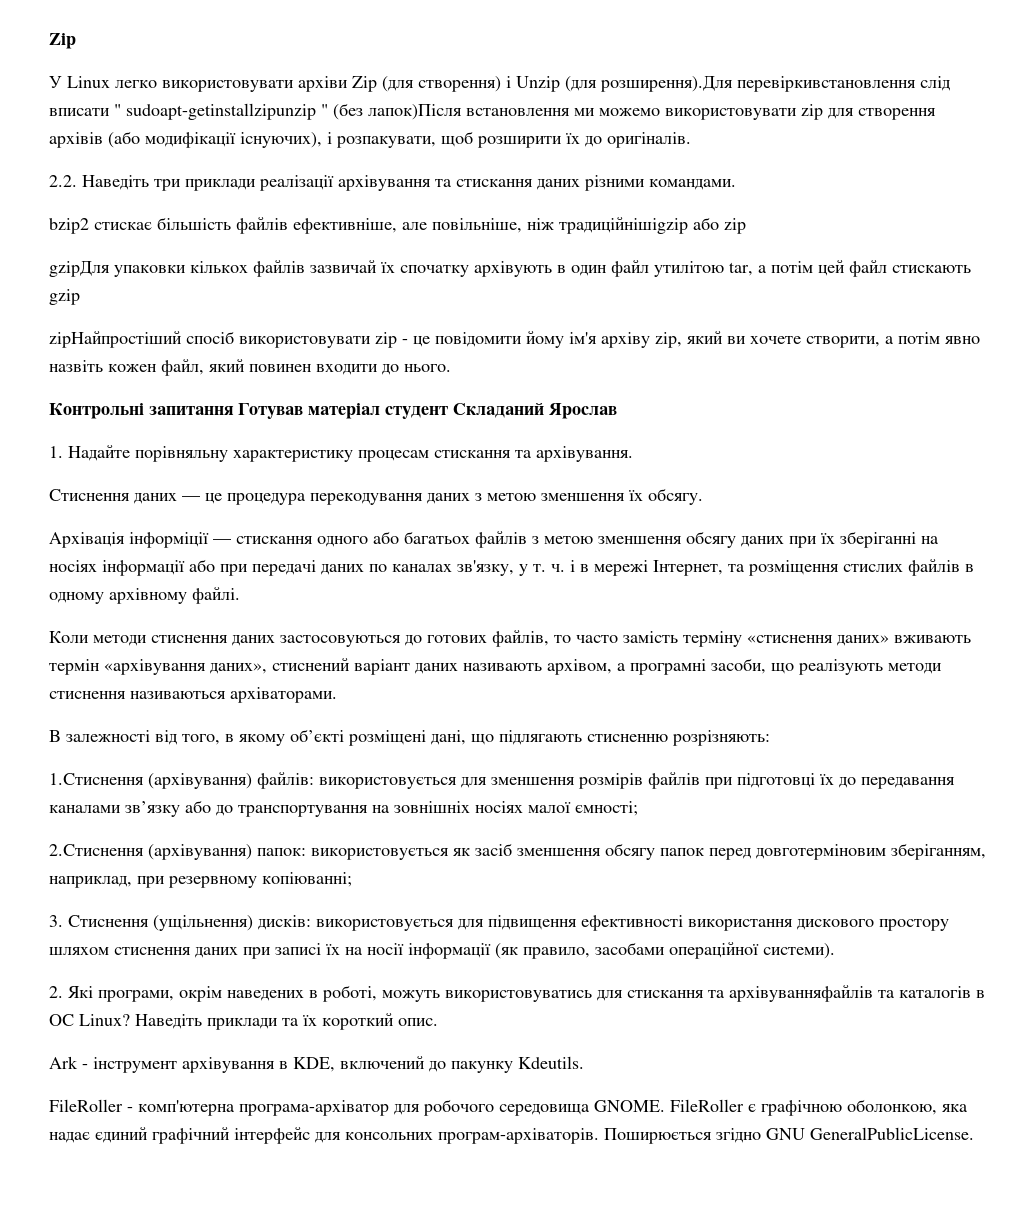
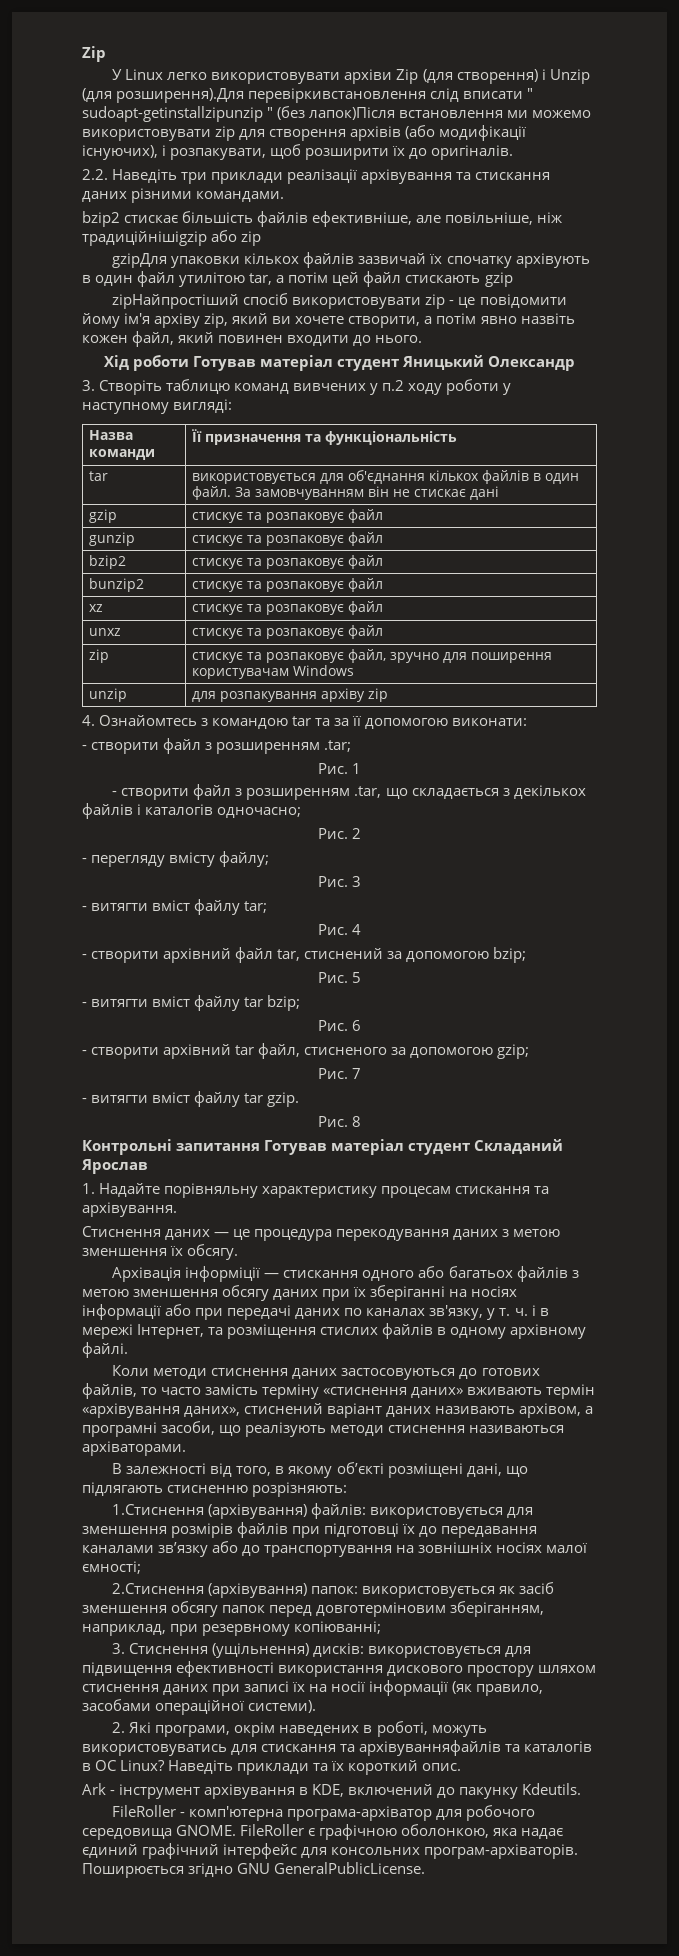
(451, 368) none -> [103,355,576,371] [82,379,512,395] [82,399,233,414] [88,430,133,440] [88,449,155,460] [190,429,457,445] [88,471,108,481] [191,470,579,484] [191,486,499,500] [88,509,117,523] [191,509,383,523] [88,532,135,546] [191,532,383,546] [88,555,126,569] [191,555,383,569] [88,578,144,592] [191,578,383,592] [88,604,103,612] [191,601,383,615] [88,628,121,636] [191,625,383,639] [88,649,109,663] [191,649,552,663] [191,665,354,679] [88,688,127,702] [191,688,388,702] [82,715,528,729] [82,738,352,754] [317,763,362,774] [112,784,586,800] [82,803,302,819] [317,828,362,839] [82,851,270,867] [317,876,362,887] [82,899,268,915] [317,924,362,935] [82,947,527,963] [317,972,362,983] [82,995,301,1011] [317,1020,362,1031] [82,1043,530,1059] [317,1068,362,1079] [82,1091,300,1107] [317,1116,362,1127] // Хід роботи Готував матеріал студент Яницький Олександр // 3. Створіть таблицю команд вивчених у п.2 ходу роботи у наступному вигляді: // Назва команди | Її призначення та функціональність // tar | використовується для об'єднання кількох файлів в один файл. За замовчуванням він не стискає дані // gzip | стискує та розпаковує файл // gunzip | стискує та розпаковує файл // bzip2 | стискує та розпаковує файл // bunzip2 | стискує та розпаковує файл // xz | стискує та розпаковує файл // unxz | стискує та розпаковує файл // zip | стискує та розпаковує файл, зручно для поширення користувачам Windows // unzip | для розпакування архіву zip // 4. Ознайомтесь з командою tar та за її допомогою виконати: // - створити файл з розширенням .tar; // Рис. 1 // - створити файл з розширенням .tar, що складається з декількох файлів і каталогів одночасно; // Рис. 2 // - перегляду вмісту файлу; // Рис. 3 // - витягти вміст файлу tar; // Рис. 4 // - створити архівний файл tar, стиснений за допомогою bzip; // Рис. 5 // - витягти вміст файлу tar bzip; // Рис. 6 // - створити архівний tar файл, стисненого за допомогою gzip; // Рис. 7 // - витягти вміст файлу tar gzip. // Рис. 8

